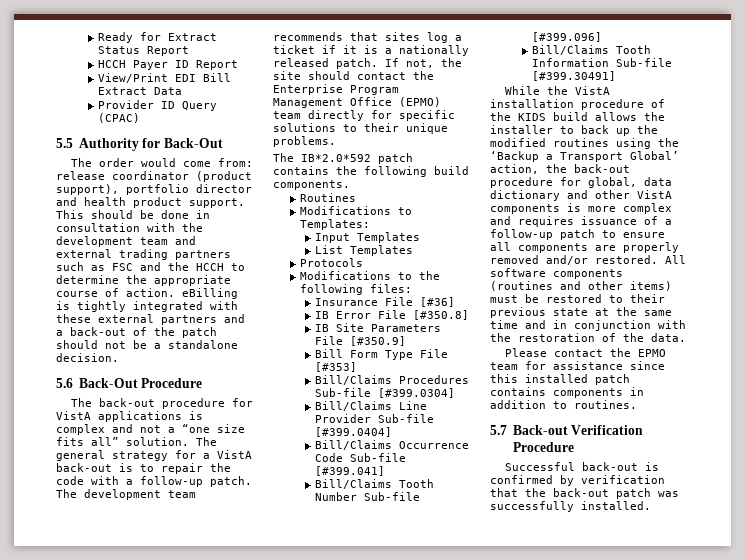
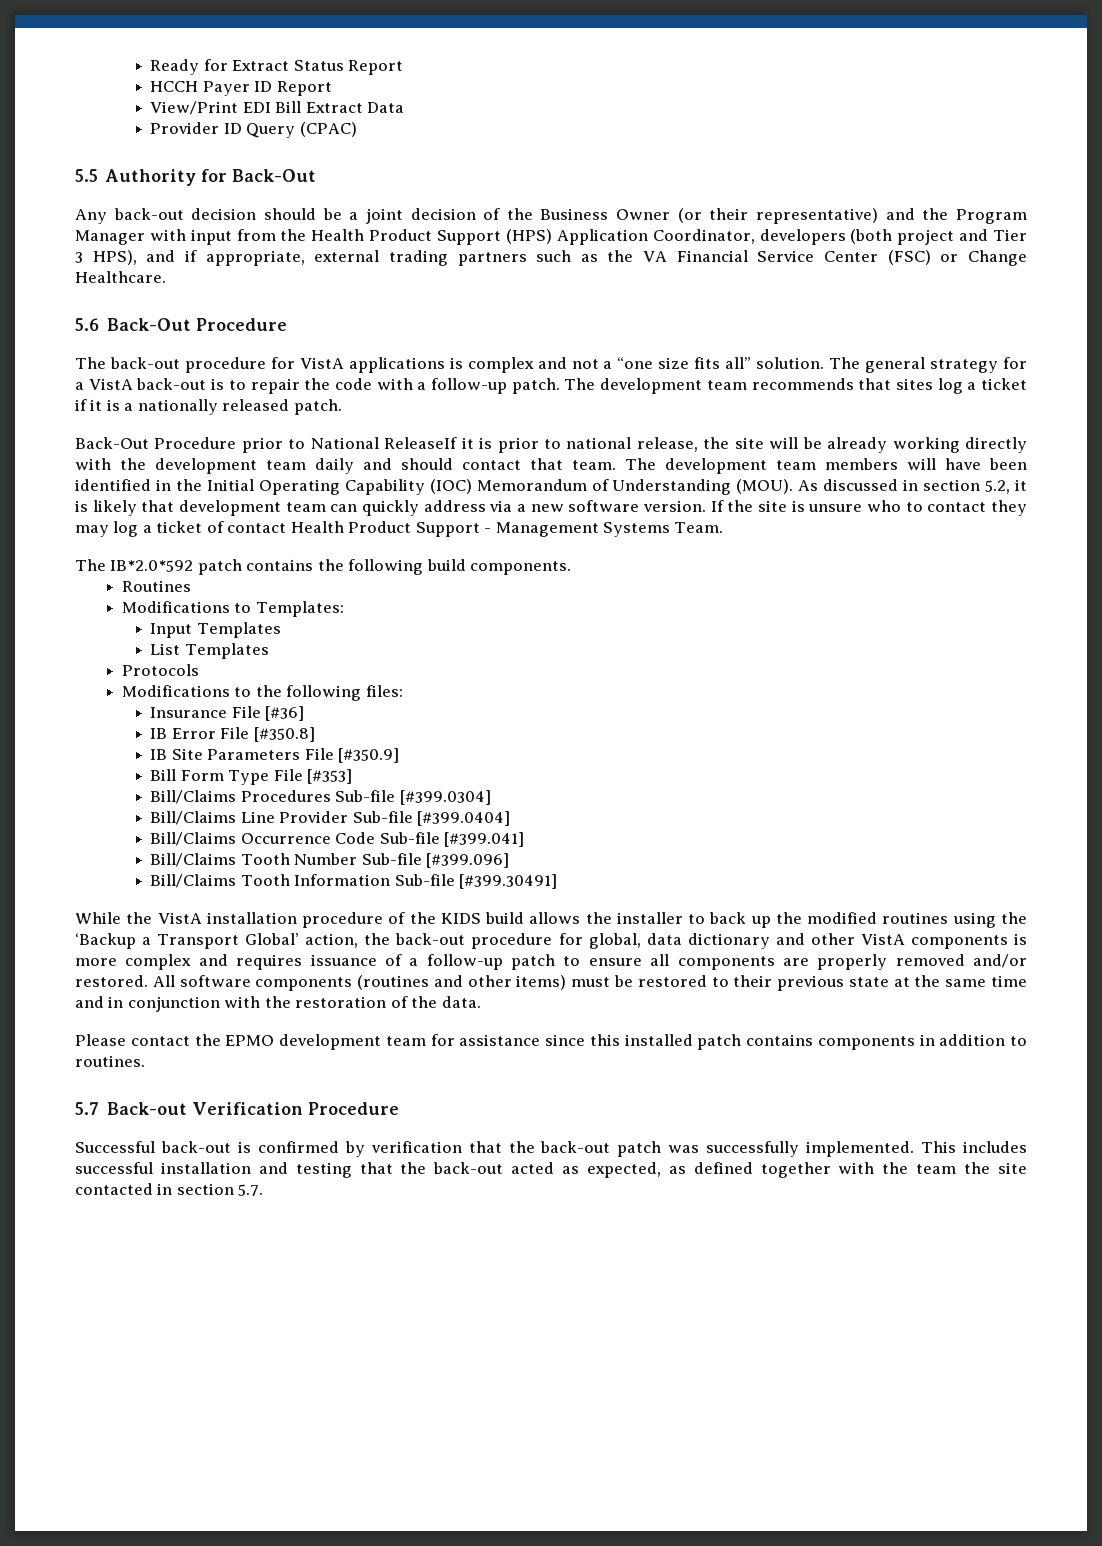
[70,158,253,167] [56,171,252,182] [56,184,252,195] [56,197,245,208] [56,210,210,219] [56,223,203,232] [56,236,196,247] The order would come from: release coordinator (product support), portfolio director and health product support. This should be done in consultation with the development team and -> [75,208,1027,224] [75,229,1027,245] [75,250,305,266] Any back-out decision should be a joint decision of the Business Owner (or their representative) and the Program Manager with input from the Health Product Support (HPS) Application Coordinator, developers (both project and Tier 3 HPS), and if appropriate,
[112,262,245,271] [56,275,231,286] [56,288,238,299] [56,301,238,312] [56,314,245,325] [56,327,217,338] [56,340,238,349] [56,353,119,362] FSC and the HCCH to determine the appropriate course of action. eBilling is tightly integrated with these external partners and a back-out of the patch should not be a standalone decision. -> [607,250,1027,266] [75,271,166,283] the VA Financial Service Center (FSC) or Change Healthcare.
[385,58,462,68] [273,71,434,80] [273,84,399,95] [273,97,441,108] [273,110,455,121] [273,123,448,134] [273,136,336,147] If not, the site should contact the Enterprise Program Management Office (EPMO) team directly for specific solutions to their unique problems. -> [75,437,1028,453] [75,458,1027,474] [75,479,1027,495] [75,500,1027,516] [75,521,724,537] // Back-Out Procedure prior to National ReleaseIf it is prior to national release, the site will be already working directly with the development team daily and should contact that team. The development team members will have been identified in the Initial Operating Capability (IOC) Memorandum of Understanding (MOU). As discussed in section 5.2, it is likely that development team can quickly address via a new software version. If the site is unsure who to contact they may log a ticket of contact Health Product Support - Management Systems Team.
(666, 353) none -> [279,1034,381,1050] development
[581,501,651,510] installed. -> [806,1141,1028,1157] [75,1162,1027,1178] [75,1183,264,1196] implemented. This includes successful installation and testing that the back-out acted as expected, as defined together with the team the site contacted in section 5.7.

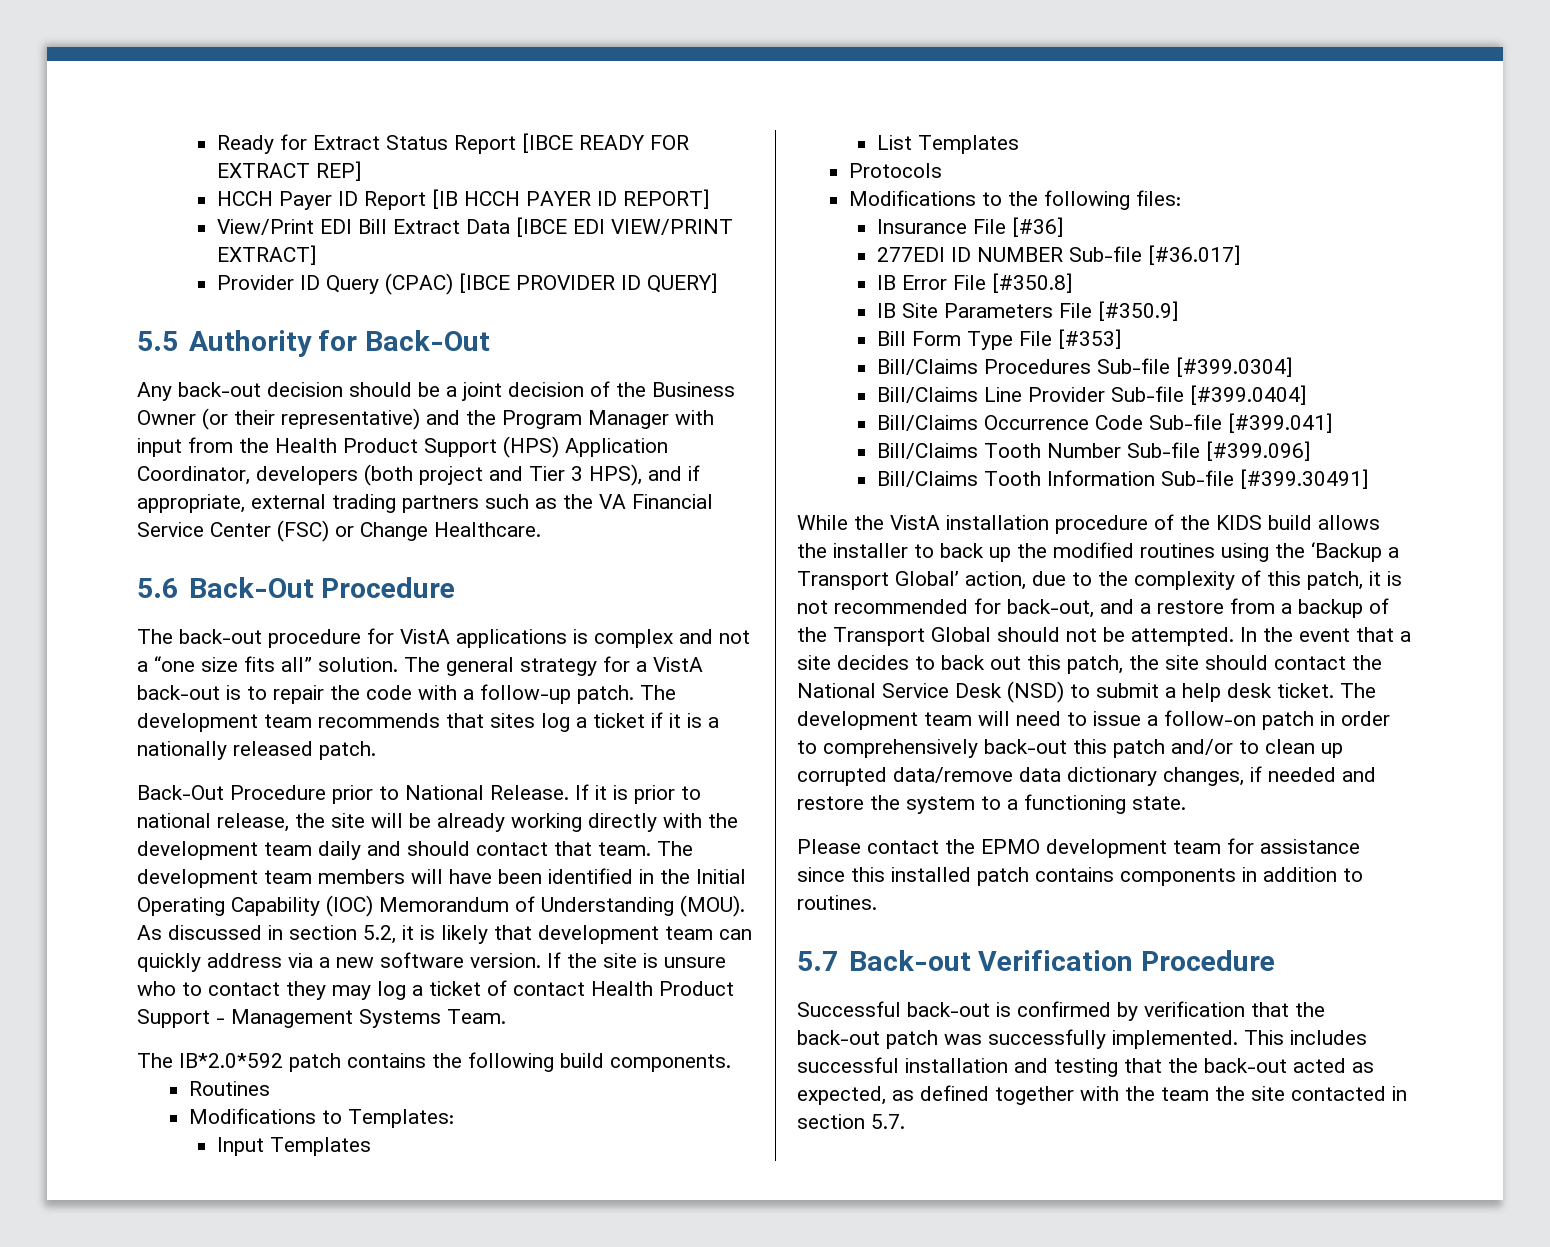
(404, 67) none -> [521,133,689,153] [216,161,362,181] [IBCE READY FOR EXTRACT REP]
(332, 88) none -> [431,189,710,209] [IB HCCH PAYER ID REPORT]
(405, 107) none -> [515,217,733,237] [216,245,317,265] [IBCE EDI VIEW/PRINT EXTRACT]
(357, 129) none -> [458,273,718,293] [IBCE PROVIDER ID QUERY]
[384,437,458,449] ReleaseIf -> [490,784,589,800] Release. If
(305, 713) none -> [876,245,1241,265] // 277EDI ID NUMBER Sub-file [#36.017]
[364,933,1027,949] [75,954,1027,970] [75,975,1028,991] [75,996,481,1012] the back-out procedure for global, data dictionary and other VistA components is more complex and requires issuance of a follow-up patch to ensure all components are properly removed and/or restored. All software components (routines and other items) must be restored to their previous state at the same time and in conjunction with the restoration of the data. -> [1032,570,1402,590] [797,598,1389,618] [797,627,1411,646] [797,655,1382,674] [797,681,1376,703] [797,710,1390,730] [797,739,1343,758] [797,766,1376,786] [797,794,1186,814] due to the complexity of this patch, it is not recommended for back-out, and a restore from a backup of the Transport Global should not be attempted. In the event that a site decides to back out this patch, the site should contact the National Service Desk (NSD) to submit a help desk ticket. The development team will need to issue a follow-on patch in order to comprehensively back-out this patch and/or to clean up corrupted data/remove data dictionary changes, if needed and restore the system to a functioning state.

